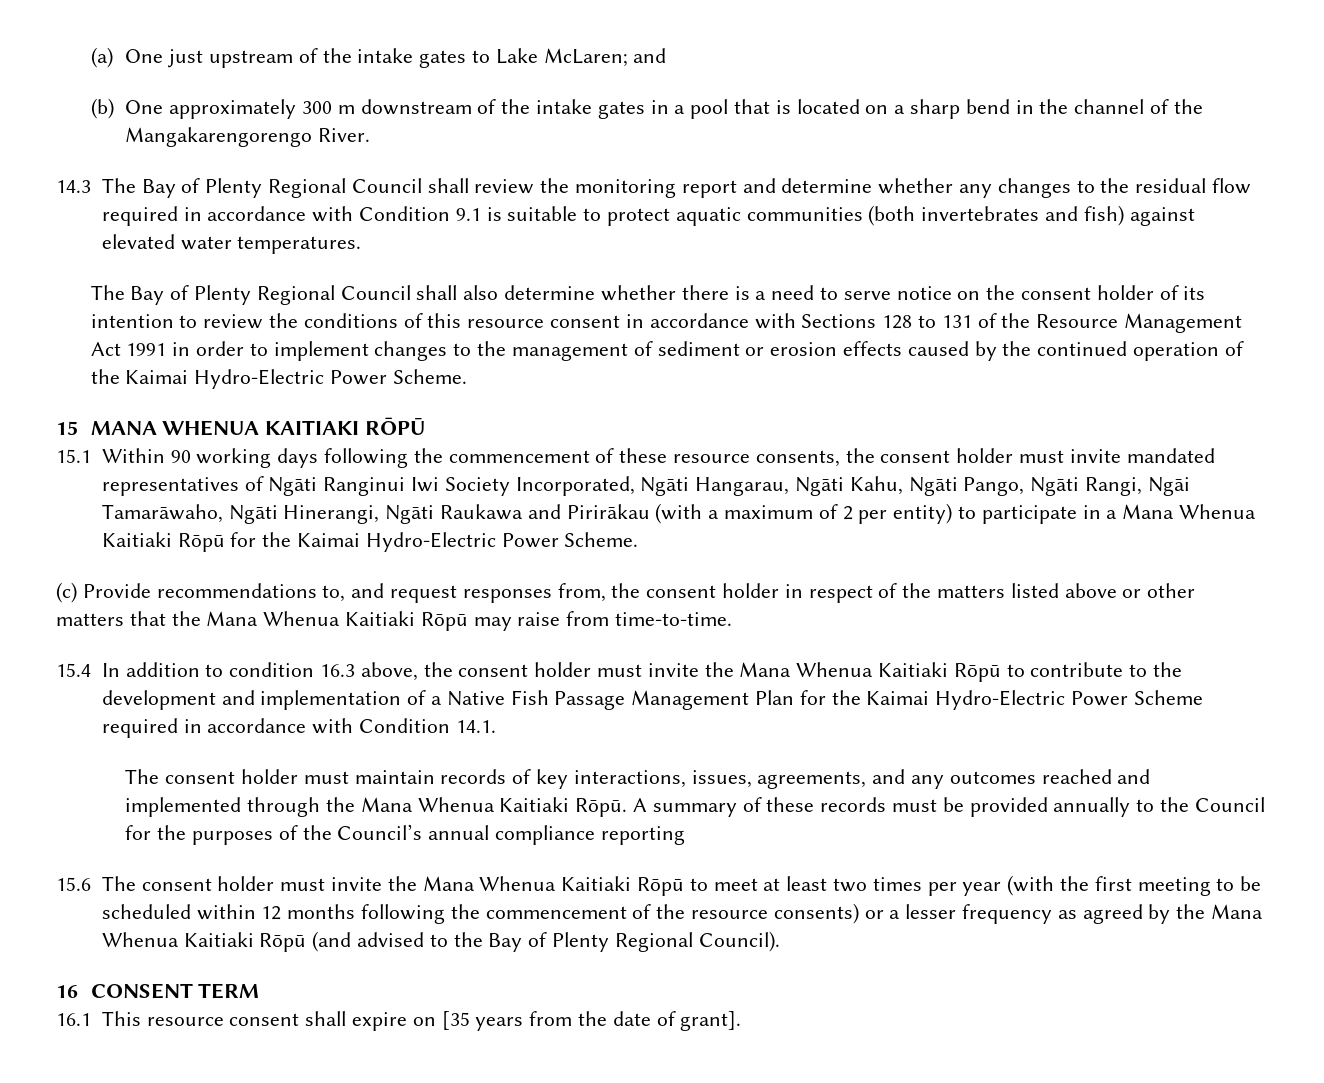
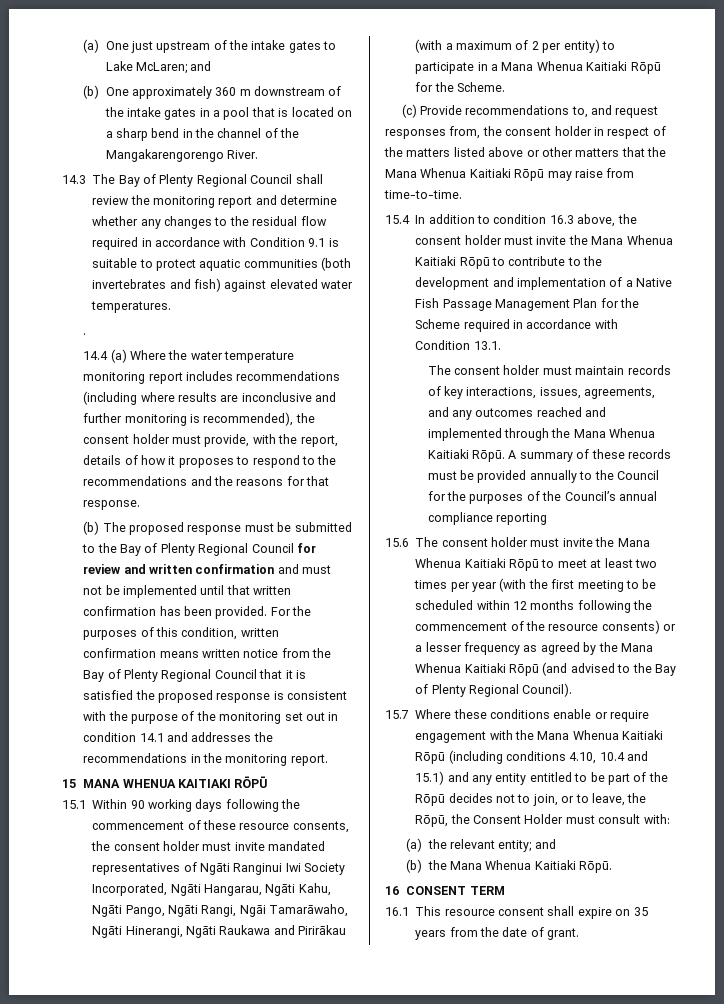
[301,101,332,114] 300 -> [215,87,237,96] 360
[90,285,1206,305] [90,313,1242,333] [90,341,1244,361] [90,369,467,389] The Bay of Plenty Regional Council shall also determine whether there is a need to serve notice on the consent holder of its intention to review the conditions of this resource consent in accordance with Sections 128 to 131 of the Resource Management Act 1991 in order to implement changes to the management of sediment or erosion effects caused by the continued operation of the Kaimai Hydro-Electric Power Scheme. -> [83,333,87,335] [83,349,295,363] [83,371,341,384] [83,391,337,405] [83,412,315,426] [83,434,338,447] [83,455,337,468] [83,476,330,486] [83,500,141,510] [83,521,352,535] [82,543,316,556] [83,564,332,574] [83,585,292,598] [83,606,312,619] [83,627,279,640] [83,648,332,658] [83,669,306,682] [83,690,348,703] [83,711,339,724] [83,732,273,742] [83,753,328,766] . // 14.4 (a) Where the water temperature monitoring report includes recommendations (including where results are inconclusive and further monitoring is recommended), the consent holder must provide, with the report, details of how it proposes to respond to the recommendations and the reasons for that response. // (b) The proposed response must be submitted to the Bay of Plenty Regional Council for review and written confirmation and must not be implemented until that written confirmation has been provided. For the purposes of this condition, written confirmation means written notice from the Bay of Plenty Regional Council that it is satisfied the proposed response is consistent with the purpose of the monitoring set out in condition 14.1 and addresses the recommendations in the monitoring report.
[296,532,559,552] Kaimai Hydro-Electric Power -> (454, 87) none
[866,690,1129,710] Kaimai Hydro-Electric Power -> (640, 303) none
[455,720,496,733] 14.1. -> [473,341,501,350] 13.1.
(780, 941) none -> [385,709,650,722] [415,730,664,743] [415,750,649,764] [415,771,668,785] [415,793,647,806] [415,814,670,827] [406,838,556,852] [406,859,613,873] // 15.7 Where these conditions enable or require engagement with the Mana Whenua Kaitiaki Rōpū (including conditions 4.10, 10.4 and 15.1) and any entity entitled to be part of the Rōpū decides not to join, or to leave, the Rōpū, the Consent Holder must consult with: // (a) the relevant entity; and // (b) the Mana Whenua Kaitiaki Rōpū.
[441,1011,470,1030] [35 -> [633,907,648,916] 35
[680,1011,742,1031] grant]. -> [547,928,580,940] grant.

